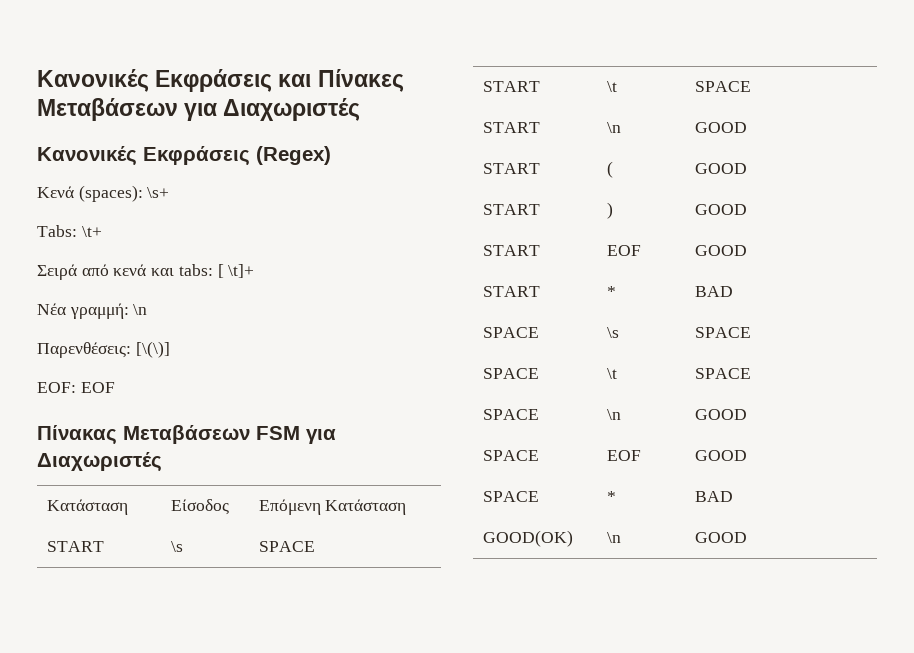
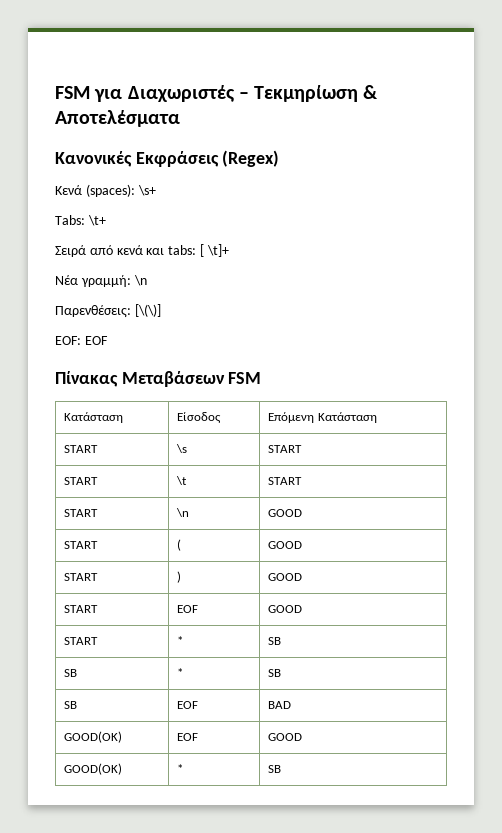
[37,69,404,92] [37,98,361,121] Κανονικές Εκφράσεις και Πίνακες Μεταβάσεων για Διαχωριστές -> [55,85,379,102] [55,110,180,127] FSM για Διαχωριστές – Τεκμηρίωση & Αποτελέσματα
[306,429,336,444] [37,452,162,472] για Διαχωριστές -> (262, 378) none
[258,541,315,552] SPACE -> [268,445,303,453] START
[694,81,751,92] SPACE -> [268,477,303,485] START
[694,286,733,297] [482,327,539,338] [606,327,619,338] [694,327,751,338] [482,368,539,379] [606,368,617,379] [694,368,751,379] [482,409,539,420] [606,409,621,420] [694,409,747,420] [482,450,539,461] [606,450,641,461] [694,450,747,461] [482,491,539,502] [606,491,616,502] [694,491,733,502] [482,530,573,547] [606,532,621,543] [694,532,747,543] BAD // SPACE | \s | SPACE // SPACE | \t | SPACE // SPACE | \n | GOOD // SPACE | EOF | GOOD // SPACE | * | BAD // GOOD(OK) | \n | GOOD -> [268,637,282,645] [64,669,78,677] [177,668,184,677] [268,669,282,677] [64,701,78,709] [177,701,199,709] [268,701,292,709] [64,731,123,743] [177,733,199,741] [268,733,303,741] [64,763,123,775] [177,764,184,773] [268,765,282,773] SB // SB | * | SB // SB | EOF | BAD // GOOD(OK) | EOF | GOOD // GOOD(OK) | * | SB

